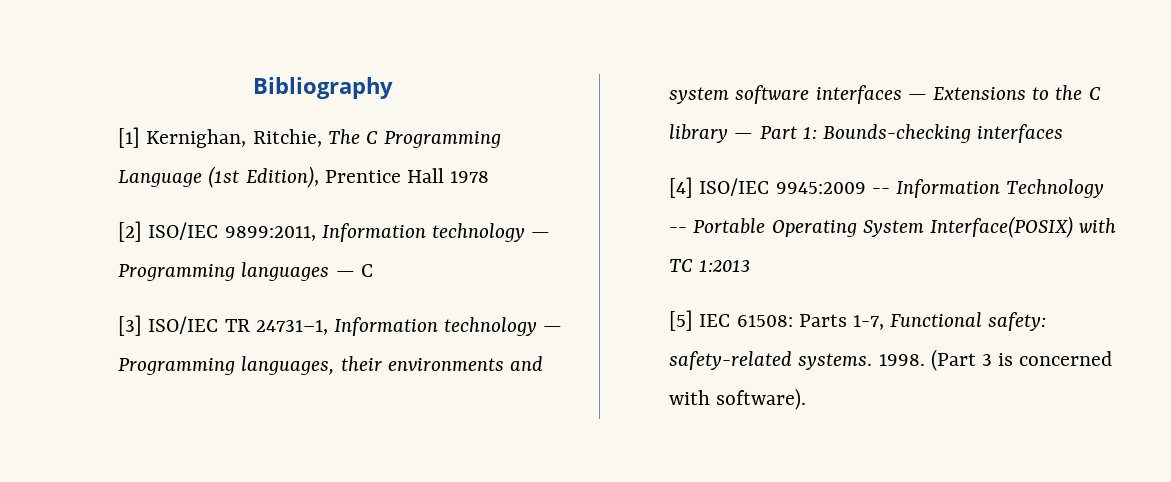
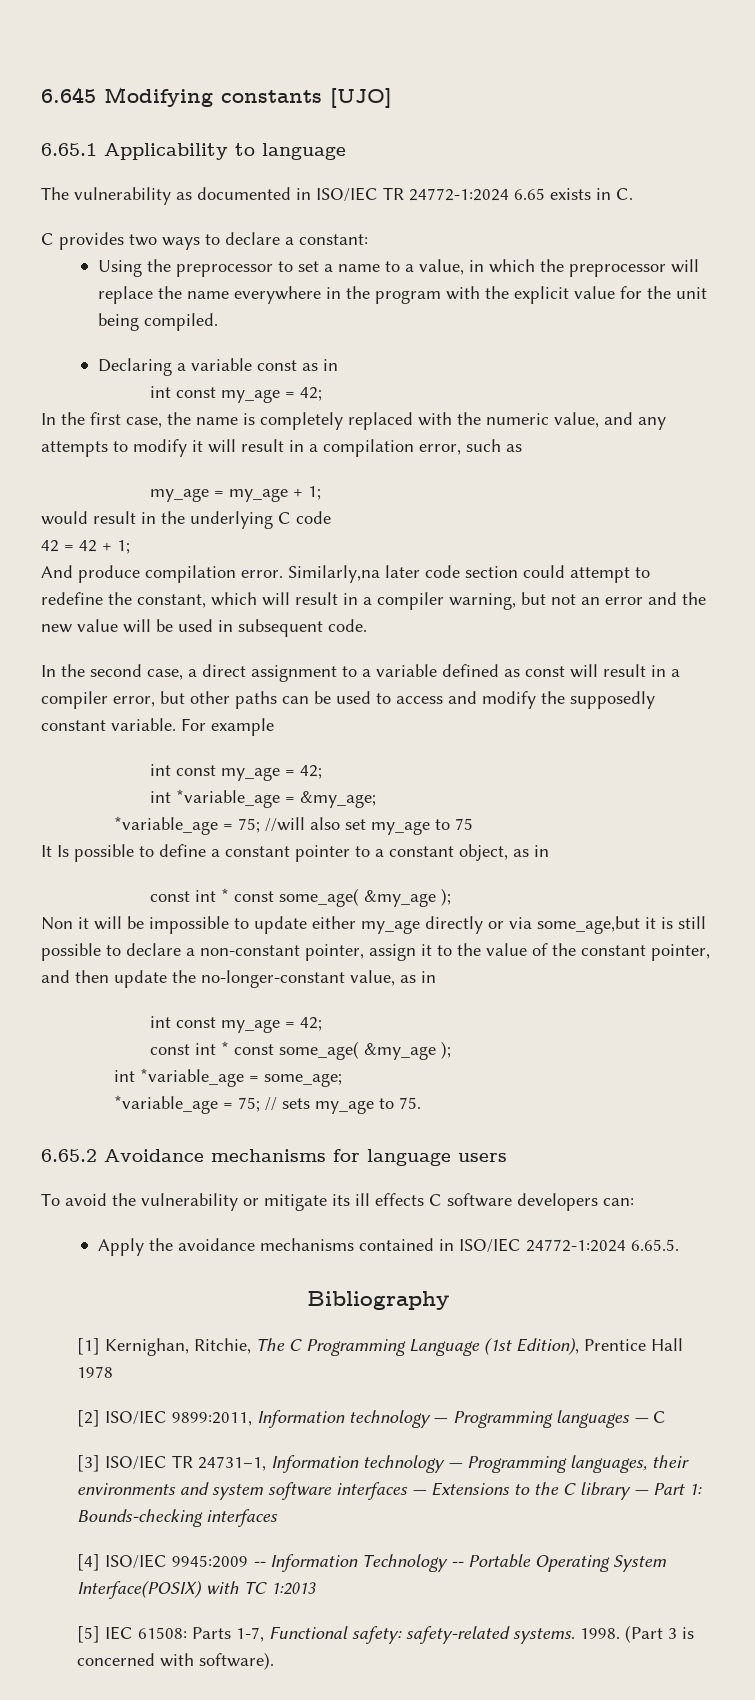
(253, 88) none -> [41,87,392,108] [41,143,346,160] [41,187,633,205] [41,232,368,250] [97,259,699,277] [97,286,707,304] [97,313,218,331] [97,358,338,376] [150,386,323,403] [41,412,666,430] [41,439,522,457] [150,486,322,502] [41,511,331,529] [41,540,130,554] [41,565,650,583] [41,592,706,610] [41,619,367,637] [41,664,680,682] [41,691,655,709] [41,718,274,736] [150,764,323,781] [150,789,377,808] [113,816,473,835] [41,844,549,862] [150,888,452,907] [41,916,706,934] [41,943,710,961] [41,970,436,988] [150,1016,323,1033] [150,1041,452,1060] [113,1068,342,1087] [113,1095,421,1114] [41,1149,507,1166] [41,1193,634,1211] [97,1238,679,1256] 6.645 Modifying constants [UJO] // 6.65.1 Applicability to language // The vulnerability as documented in ISO/IEC TR 24772-1:2024 6.65 exists in C. // C provides two ways to declare a constant: // Using the preprocessor to set a name to a value, in which the preprocessor will replace the name everywhere in the program with the explicit value for the unit being compiled. // Declaring a variable const as in // int const my_age = 42; // In the first case, the name is completely replaced with the numeric value, and any attempts to modify it will result in a compilation error, such as // my_age = my_age + 1; // would result in the underlying C code // 42 = 42 + 1; // And produce compilation error. Similarly,na later code section could attempt to redefine the constant, which will result in a compiler warning, but not an error and the new value will be used in subsequent code. // In the second case, a direct assignment to a variable defined as const will result in a compiler error, but other paths can be used to access and modify the supposedly constant variable. For example // int const my_age = 42; // int *variable_age = &my_age; // *variable_age = 75; //will also set my_age to 75 // It Is possible to define a constant pointer to a constant object, as in // const int * const some_age( &my_age ); // Non it will be impossible to update either my_age directly or via some_age,but it is still possible to declare a non-constant pointer, assign it to the value of the constant pointer, and then update the no-longer-constant value, as in // int const my_age = 42; // const int * const some_age( &my_age ); // int *variable_age = some_age; // *variable_age = 75; // sets my_age to 75. // 6.65.2 Avoidance mechanisms for language users // To avoid the vulnerability or mitigate its ill effects C software developers can: // Apply the avoidance mechanisms contained in ISO/IEC 24772-1:2024 6.65.5. //

